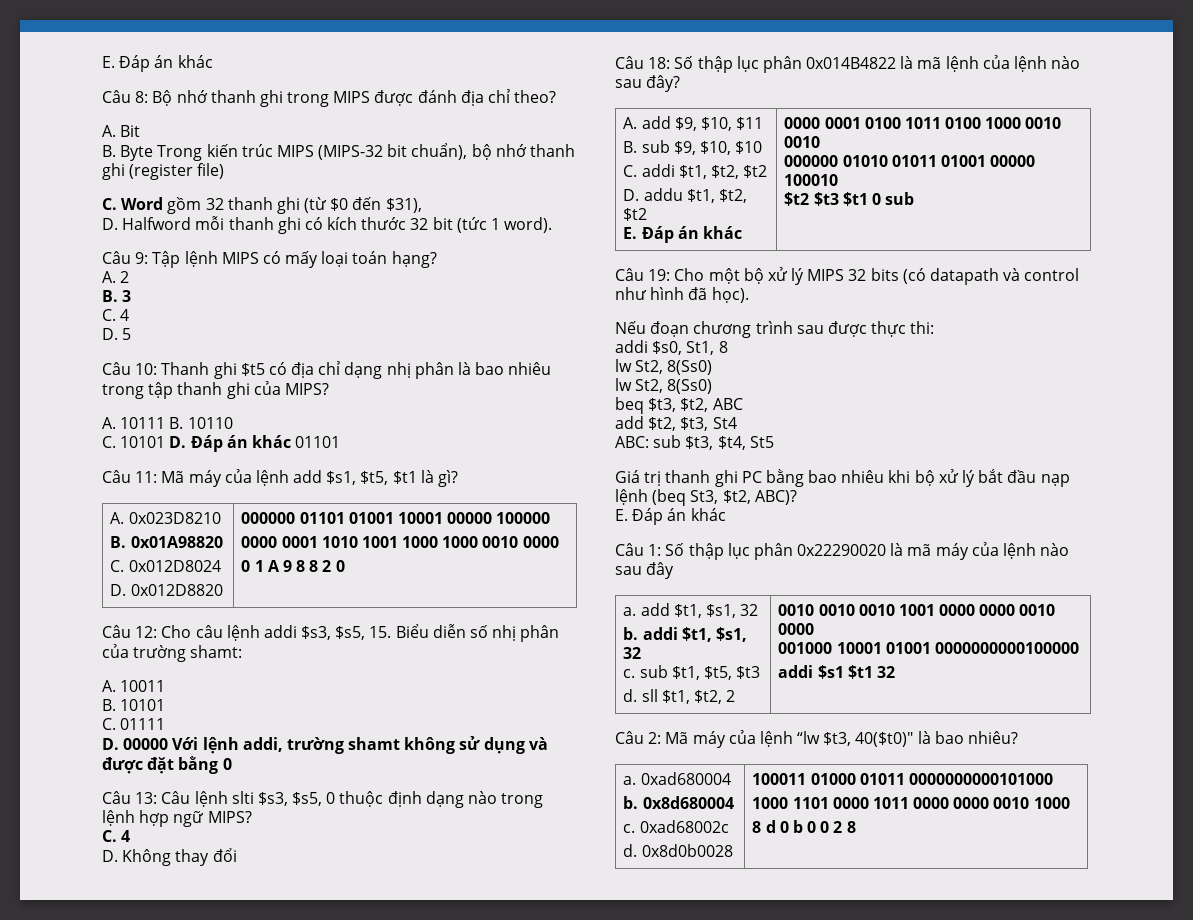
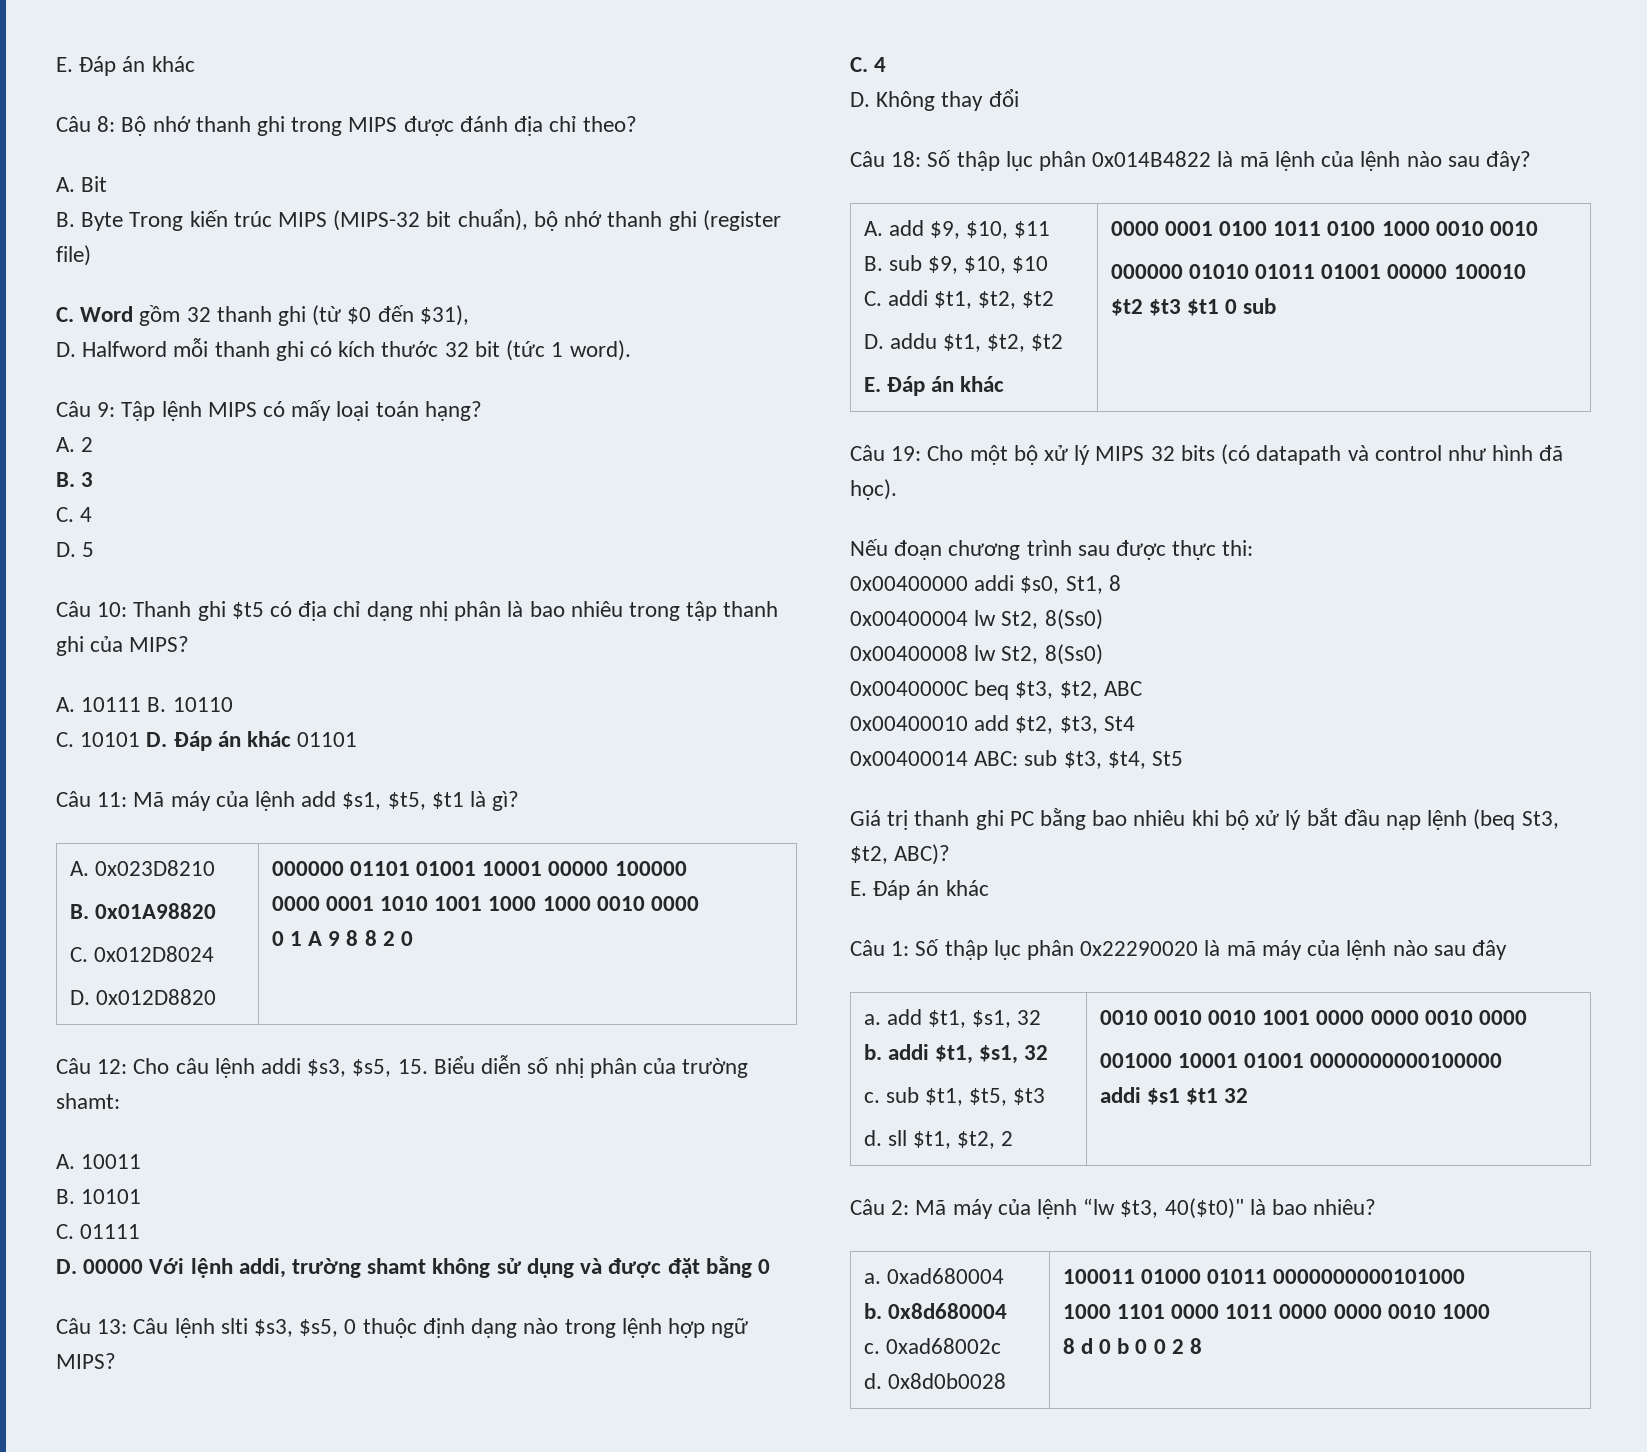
(935, 327) none -> [850,576,968,591] 0x00400000
[615,359,713,375] [615,378,713,394] lw St2, 8(Ss0) // lw St2, 8(Ss0) // -> [850,609,1103,630] [850,644,1103,665] [850,681,968,696] 0x00400004 lw St2, 8(Ss0) // 0x00400008 lw St2, 8(Ss0) // 0x0040000C
(743, 404) none -> [850,716,968,731] 0x00400010
(737, 423) none -> [850,751,968,766] 0x00400014

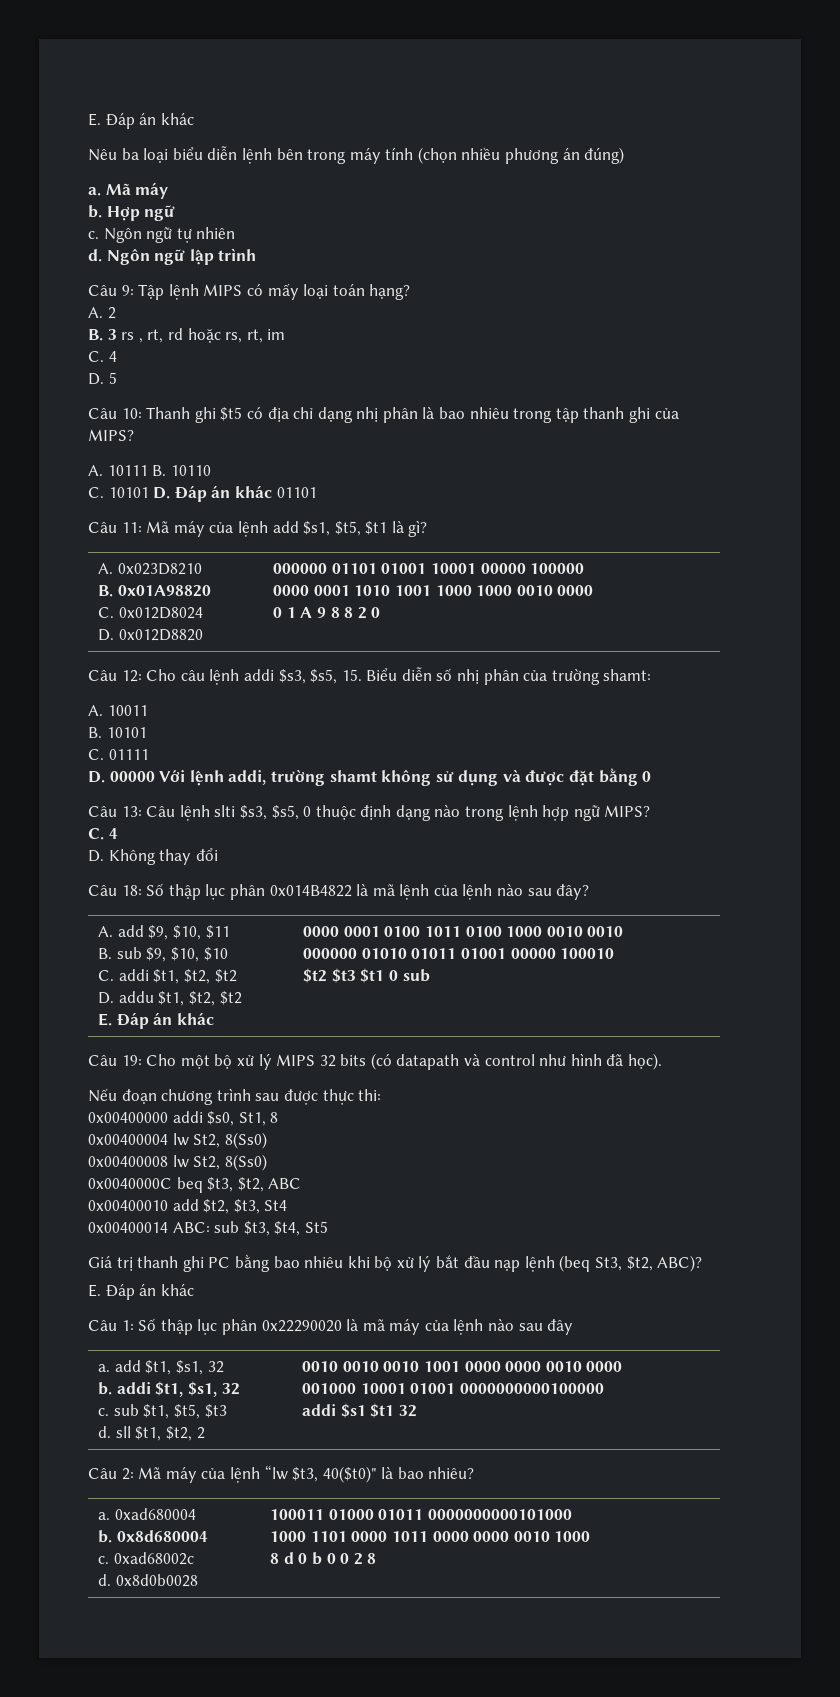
[56,56,195,76] [56,116,637,136] [56,176,108,192] [56,209,781,231] [56,245,91,266] [56,305,469,326] [56,338,631,361] E. Đáp án khác // Câu 8: Bộ nhớ thanh ghi trong MIPS được đánh địa chỉ theo? // A. Bit // B. Byte Trong kiến trúc MIPS (MIPS-32 bit chuẩn), bộ nhớ thanh ghi (register file) // C. Word gồm 32 thanh ghi (từ $0 đến $31), // D. Halfword mỗi thanh ghi có kích thước 32 bit (tức 1 word). -> [88,113,194,129] [88,146,625,164] [88,182,169,199] [88,205,176,221] [88,227,236,243] [88,248,257,265] E. Đáp án khác // Nêu ba loại biểu diễn lệnh bên trong máy tính (chọn nhiều phương án đúng) // a. Mã máy // b. Hợp ngữ // c. Ngôn ngữ tự nhiên // d. Ngôn ngữ lập trình
(94, 479) none -> [121,328,286,343] rs , rt, rd hoặc rs, rt, im

